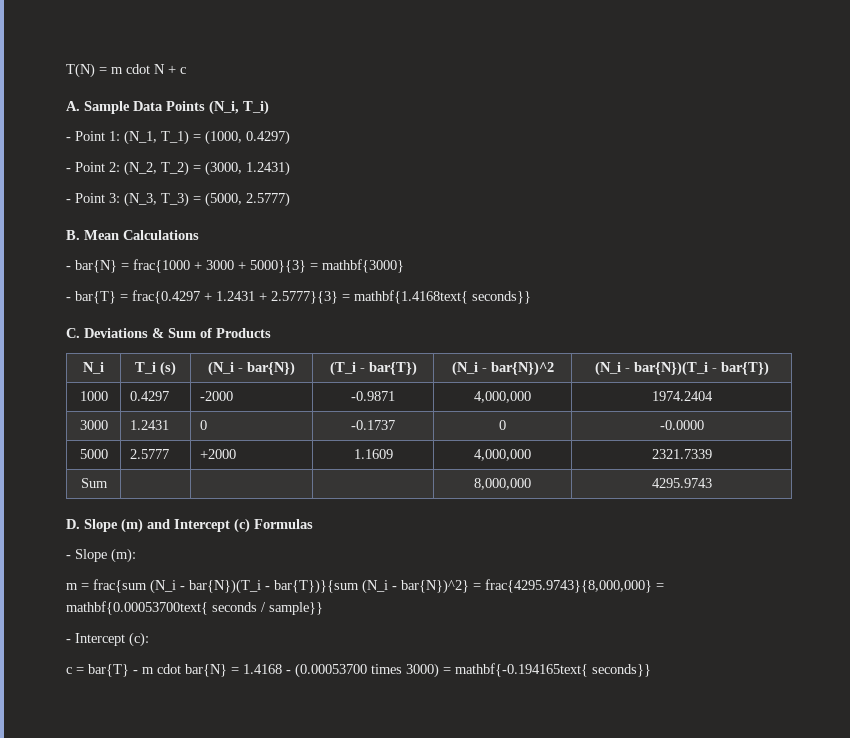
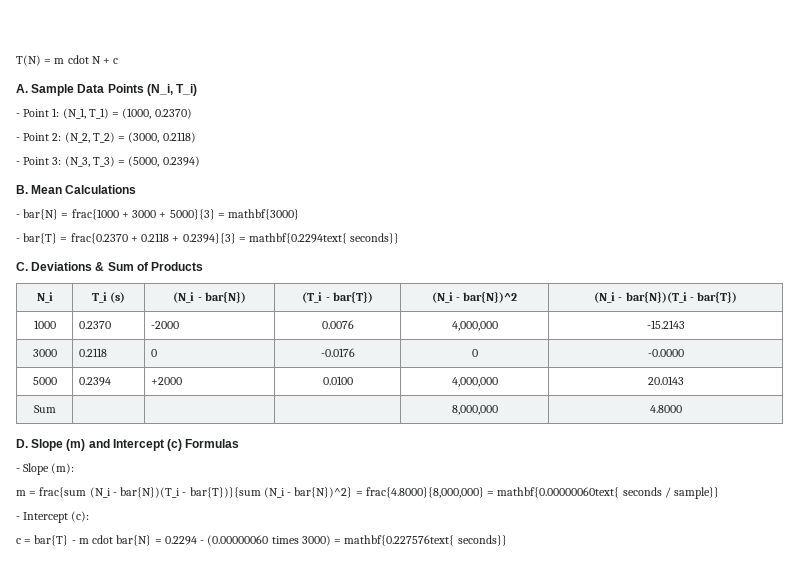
[246,130,290,145] 0.4297) -> [154,108,192,119] 0.2370)
[246,161,290,176] 1.2431) -> [162,132,196,143] 0.2118)
[246,192,290,207] 2.5777) -> [162,156,200,167] 0.2394)
[132,290,468,304] frac{0.4297 + 1.2431 + 2.5777}{3} = mathbf{1.4168text{ -> [70,233,348,244] frac{0.2370 + 0.2118 + 0.2394}{3} = mathbf{0.2294text{
[130,391,170,401] 0.4297 -> [79,321,112,329] 0.2370
[351,391,395,401] [474,391,531,403] [651,391,713,401] -0.9871 | 4,000,000 | 1974.2404 -> [321,320,354,329] [451,321,498,331] [646,320,685,329] 0.0076 | 4,000,000 | -15.2143
[130,420,170,430] [200,420,208,430] [351,420,395,430] 1.2431 | 0 | -0.1737 -> [79,348,108,357] [151,349,158,357] [320,348,355,357] 0.2118 | 0 | -0.0176
[130,449,170,459] 2.5777 -> [79,377,112,386] 0.2394
[353,449,393,459] [474,449,531,461] [651,449,712,459] 1.1609 | 4,000,000 | 2321.7339 -> [322,376,353,385] [451,377,498,387] [647,376,684,385] 0.0100 | 4,000,000 | 20.0143
[651,478,712,488] 4295.9743 -> [649,405,682,413] 4.8000
[485,579,664,593] [66,601,208,615] frac{4295.9743}{8,000,000} = mathbf{0.00053700text{ -> [365,487,620,498] frac{4.8000}{8,000,000} = mathbf{0.00000060text{
[243,663,367,678] 1.4168 - (0.00053700 -> [164,535,269,546] 0.2294 - (0.00000060
[455,663,588,677] mathbf{-0.194165text{ -> [344,535,455,546] mathbf{0.227576text{

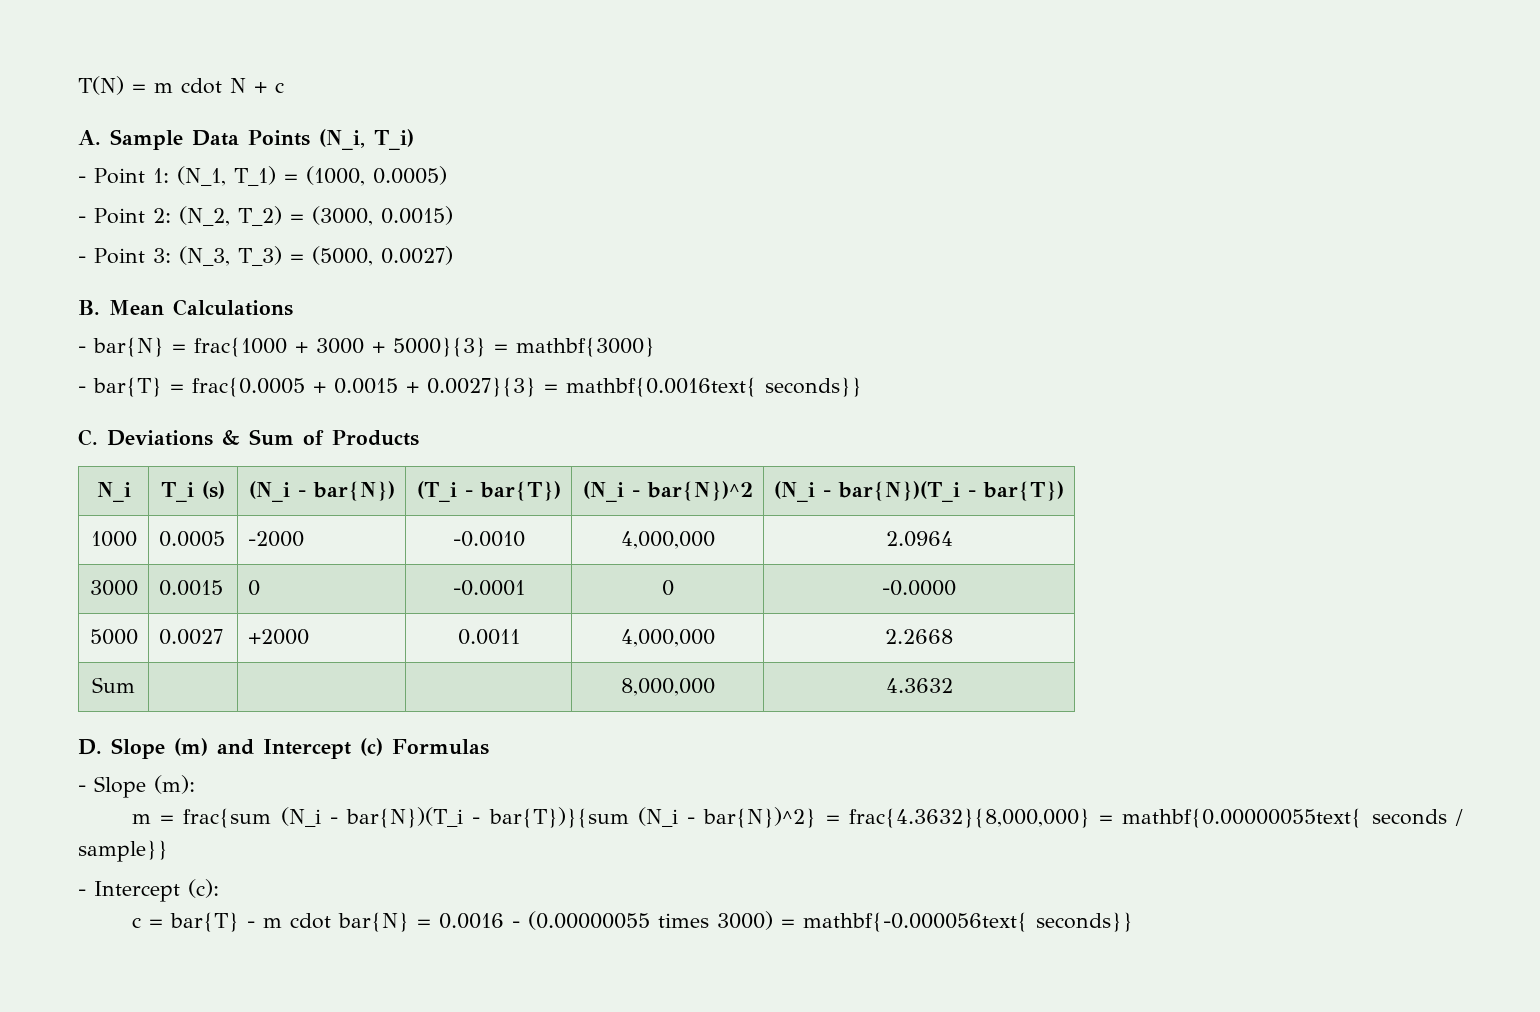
[154,108,192,119] 0.2370) -> [372,166,447,185] 0.0005)
[162,132,196,143] 0.2118) -> [380,206,453,225] 0.0015)
[162,156,200,167] 0.2394) -> [380,246,453,265] 0.0027)
[70,233,348,244] frac{0.2370 + 0.2118 + 0.2394}{3} = mathbf{0.2294text{ -> [192,377,757,397] frac{0.0005 + 0.0015 + 0.0027}{3} = mathbf{0.0016text{
[79,321,112,329] 0.2370 -> [158,531,225,547] 0.0005
[321,320,354,329] [451,321,498,331] [646,320,685,329] 0.0076 | 4,000,000 | -15.2143 -> [452,531,525,547] [620,531,715,549] [885,531,953,547] -0.0010 | 4,000,000 | 2.0964
[79,348,108,357] [151,349,158,357] [320,348,355,357] 0.2118 | 0 | -0.0176 -> [158,580,223,596] [247,580,260,596] [452,580,525,596] 0.0015 | 0 | -0.0001
[79,377,112,386] 0.2394 -> [158,629,223,645] 0.0027
[322,376,353,385] [451,377,498,387] [647,376,684,385] 0.0100 | 4,000,000 | 20.0143 -> [457,629,520,645] [620,629,715,647] [885,629,953,644] 0.0011 | 4,000,000 | 2.2668
[649,405,682,413] 4.8000 -> [885,678,953,693] 4.3632
[365,487,620,498] frac{4.8000}{8,000,000} = mathbf{0.00000060text{ -> [848,808,1363,828] frac{4.3632}{8,000,000} = mathbf{0.00000055text{
[164,535,269,546] 0.2294 - (0.00000060 -> [438,911,650,930] 0.0016 - (0.00000055
[344,535,455,546] mathbf{0.227576text{ -> [802,912,1028,932] mathbf{-0.000056text{

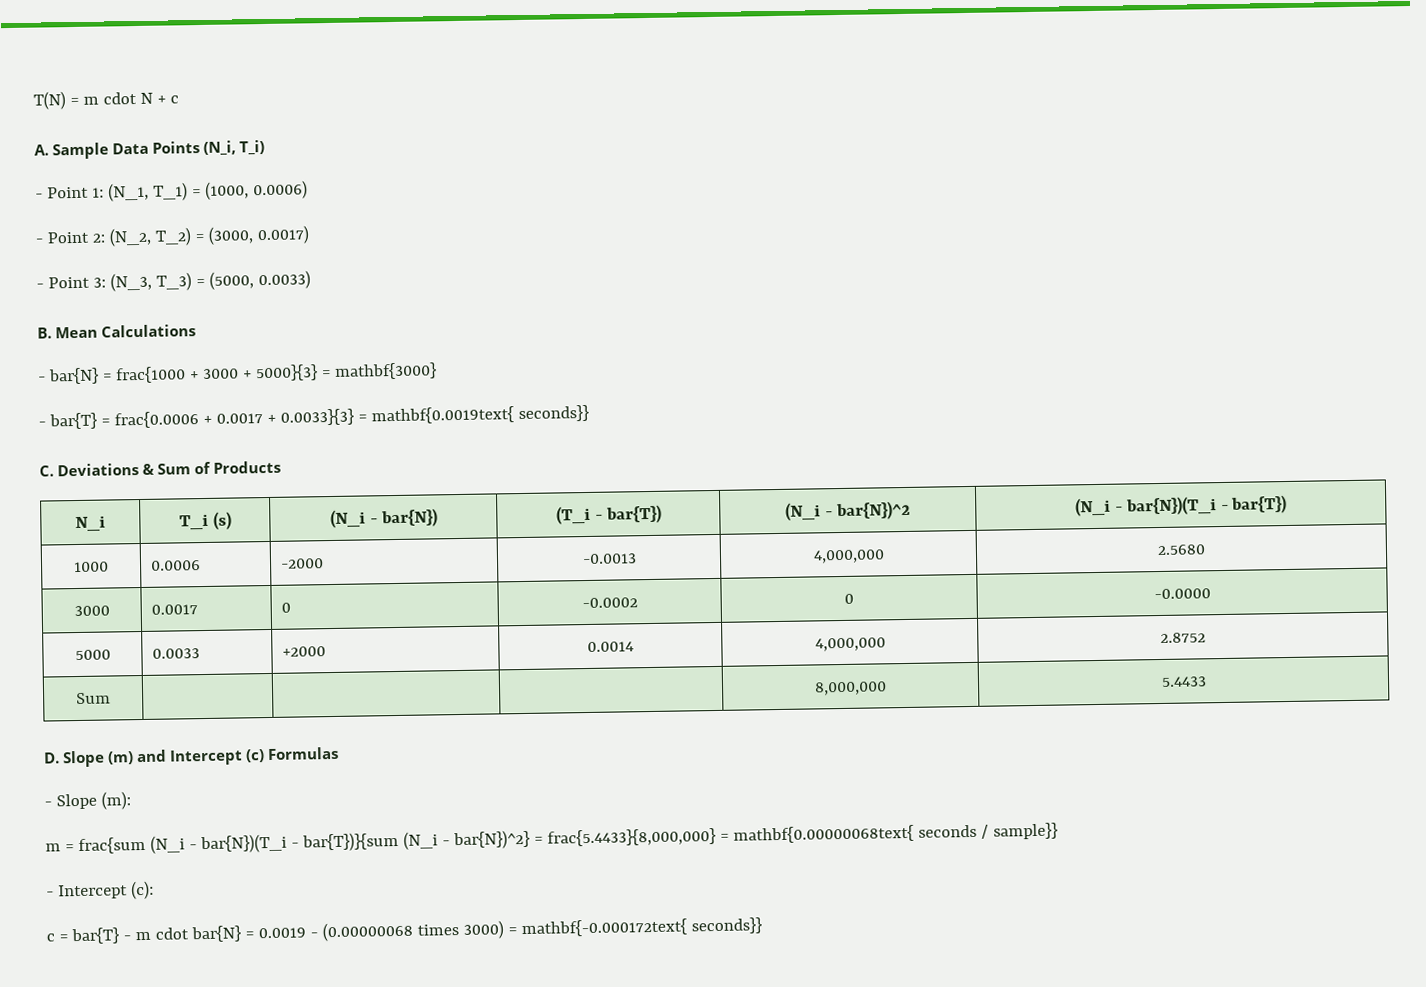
[372,166,447,185] 0.0005) -> [252,180,308,200] 0.0006)
[380,206,453,225] 0.0015) -> [256,225,310,245] 0.0017)
[380,246,453,265] 0.0027) -> [257,270,311,290] 0.0033)
[192,377,757,397] frac{0.0005 + 0.0015 + 0.0027}{3} = mathbf{0.0016text{ -> [113,406,514,429] frac{0.0006 + 0.0017 + 0.0033}{3} = mathbf{0.0019text{
[158,531,225,547] 0.0005 -> [150,560,202,571] 0.0006
[452,531,525,547] [620,531,715,549] [885,531,953,547] -0.0010 | 4,000,000 | 2.0964 -> [581,553,637,565] [812,549,885,564] [1157,544,1206,556] -0.0013 | 4,000,000 | 2.5680
[158,580,223,596] [247,580,260,596] [452,580,525,596] 0.0015 | 0 | -0.0001 -> [151,604,199,615] [281,602,292,613] [581,597,638,609] 0.0017 | 0 | -0.0002
[158,629,223,645] 0.0027 -> [152,648,201,659] 0.0033
[457,629,520,645] [620,629,715,647] [885,629,953,644] 0.0011 | 4,000,000 | 2.2668 -> [587,641,634,652] [814,637,886,652] [1160,632,1206,643] 0.0014 | 4,000,000 | 2.8752
[885,678,953,693] 4.3632 -> [1160,676,1207,687] 5.4433
[848,808,1363,828] frac{4.3632}{8,000,000} = mathbf{0.00000055text{ -> [546,824,914,847] frac{5.4433}{8,000,000} = mathbf{0.00000068text{
[438,911,650,930] 0.0016 - (0.00000055 -> [257,921,413,942] 0.0019 - (0.00000068
[802,912,1028,932] mathbf{-0.000056text{ -> [520,918,687,938] mathbf{-0.000172text{

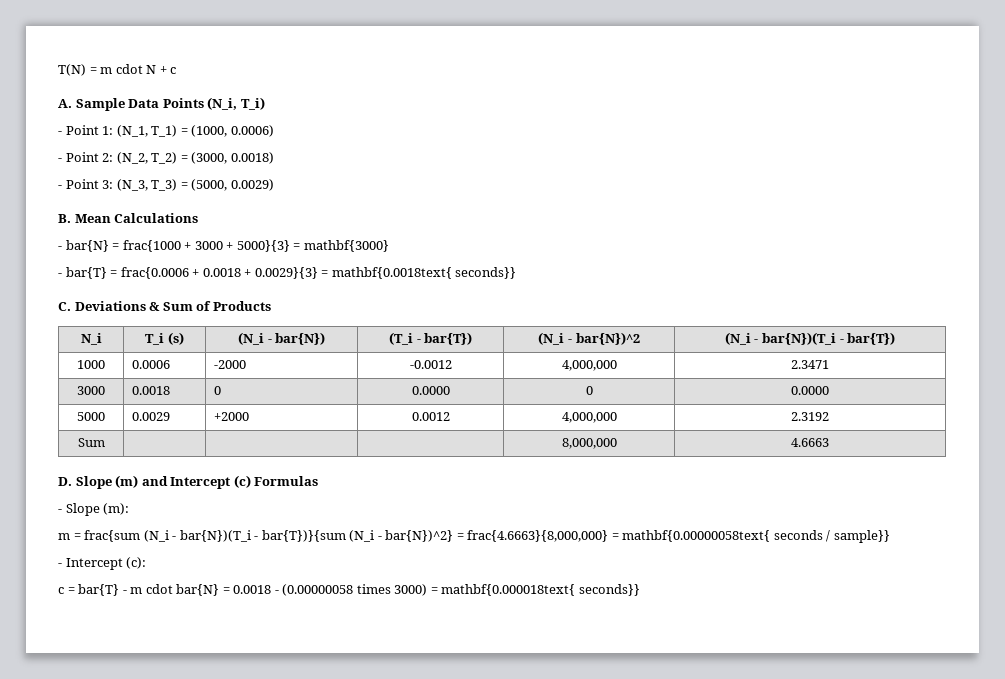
[256,225,310,245] 0.0017) -> [230,152,274,164] 0.0018)
[257,270,311,290] 0.0033) -> [230,179,274,191] 0.0029)
[215,406,514,426] 0.0017 + 0.0033}{3} = mathbf{0.0019text{ -> [202,267,452,279] 0.0018 + 0.0029}{3} = mathbf{0.0018text{
[581,553,637,565] [812,549,885,564] [1157,544,1206,556] -0.0013 | 4,000,000 | 2.5680 -> [409,360,452,369] [561,360,617,371] [791,360,829,369] -0.0012 | 4,000,000 | 2.3471
[151,604,199,615] [281,602,292,613] [581,597,638,609] [844,593,854,604] [1153,588,1211,600] 0.0017 | 0 | -0.0002 | 0 | -0.0000 -> [131,386,170,395] [213,386,221,395] [411,386,450,395] [585,386,593,395] [791,386,829,395] 0.0018 | 0 | 0.0000 | 0 | 0.0000
[152,648,201,659] 0.0033 -> [131,412,170,421] 0.0029
[587,641,634,652] [814,637,886,652] [1160,632,1206,643] 0.0014 | 4,000,000 | 2.8752 -> [411,412,450,421] [561,412,617,423] [791,412,829,421] 0.0012 | 4,000,000 | 2.3192
[1160,676,1207,687] 5.4433 -> [791,438,829,447] 4.6663
[546,824,914,847] frac{5.4433}{8,000,000} = mathbf{0.00000068text{ -> [467,530,771,542] frac{4.6663}{8,000,000} = mathbf{0.00000058text{
[257,921,413,942] 0.0019 - (0.00000068 -> [233,584,354,596] 0.0018 - (0.00000058
[520,918,687,938] mathbf{-0.000172text{ -> [441,584,576,596] mathbf{0.000018text{

